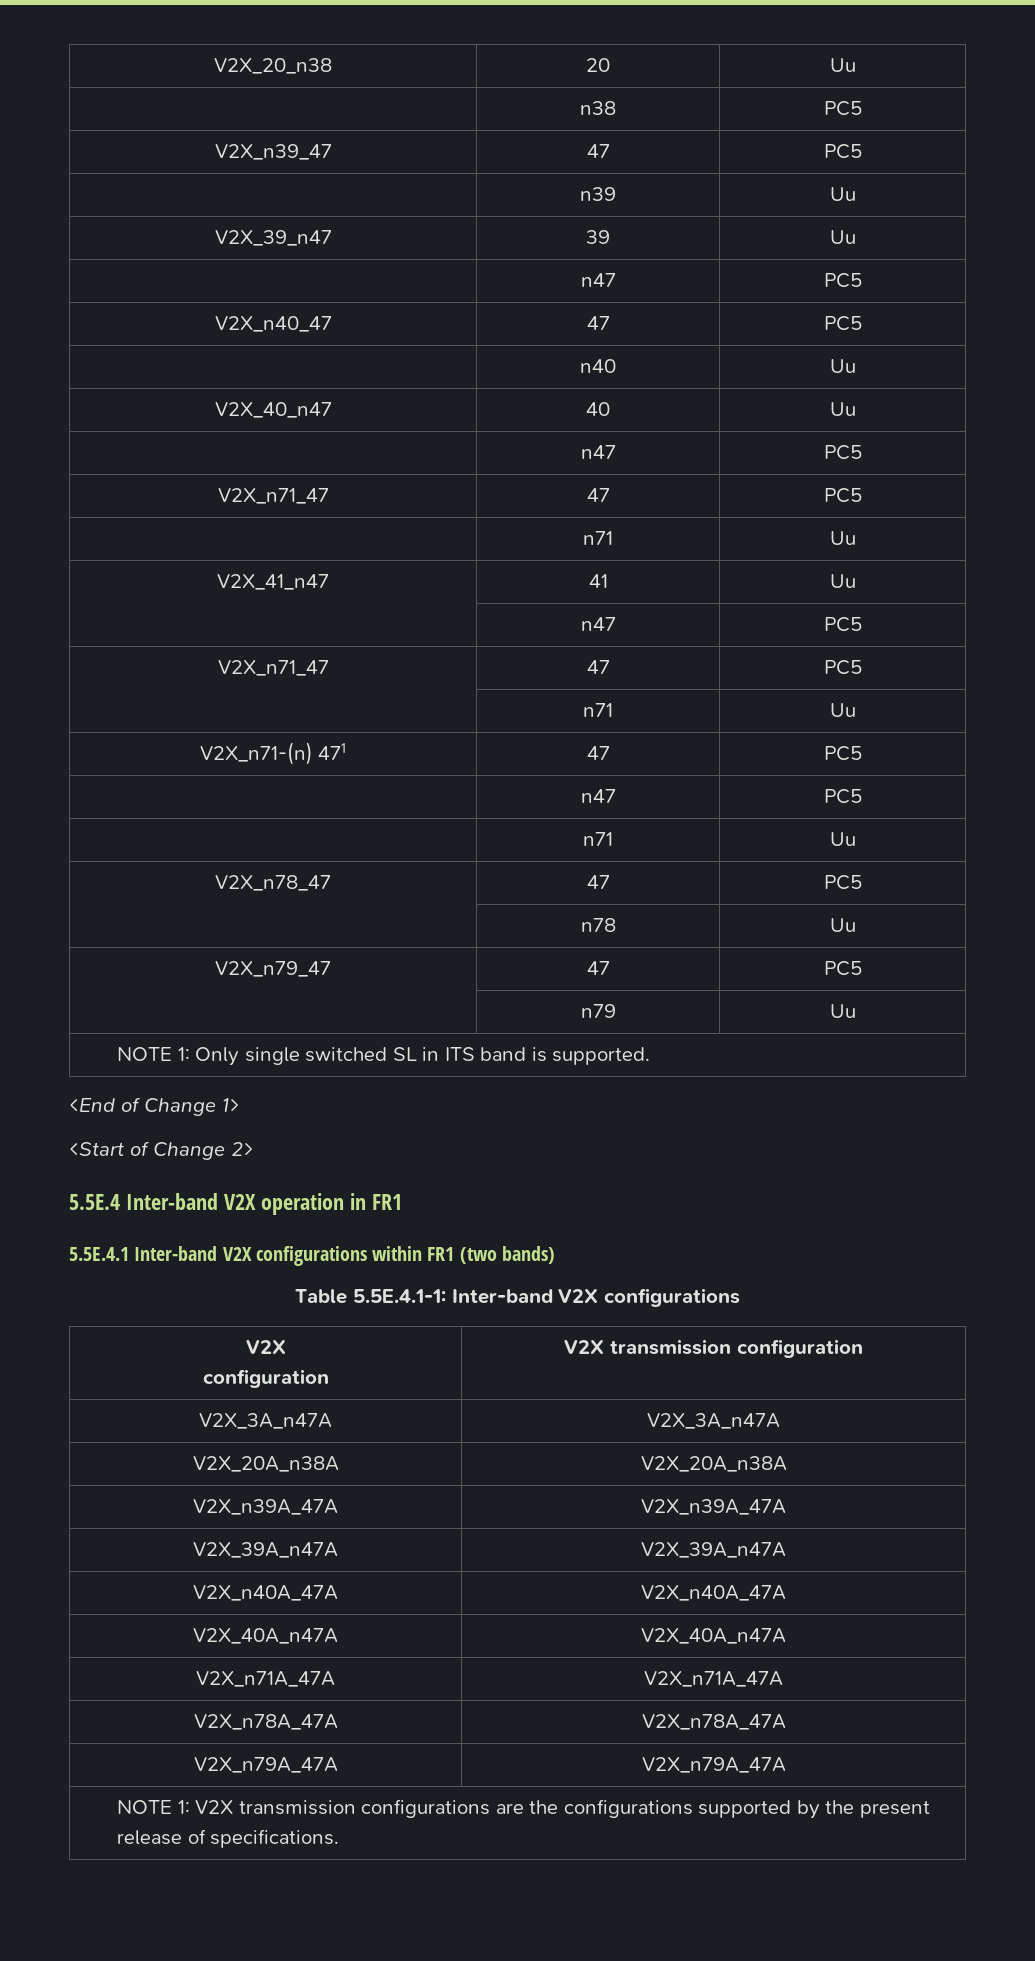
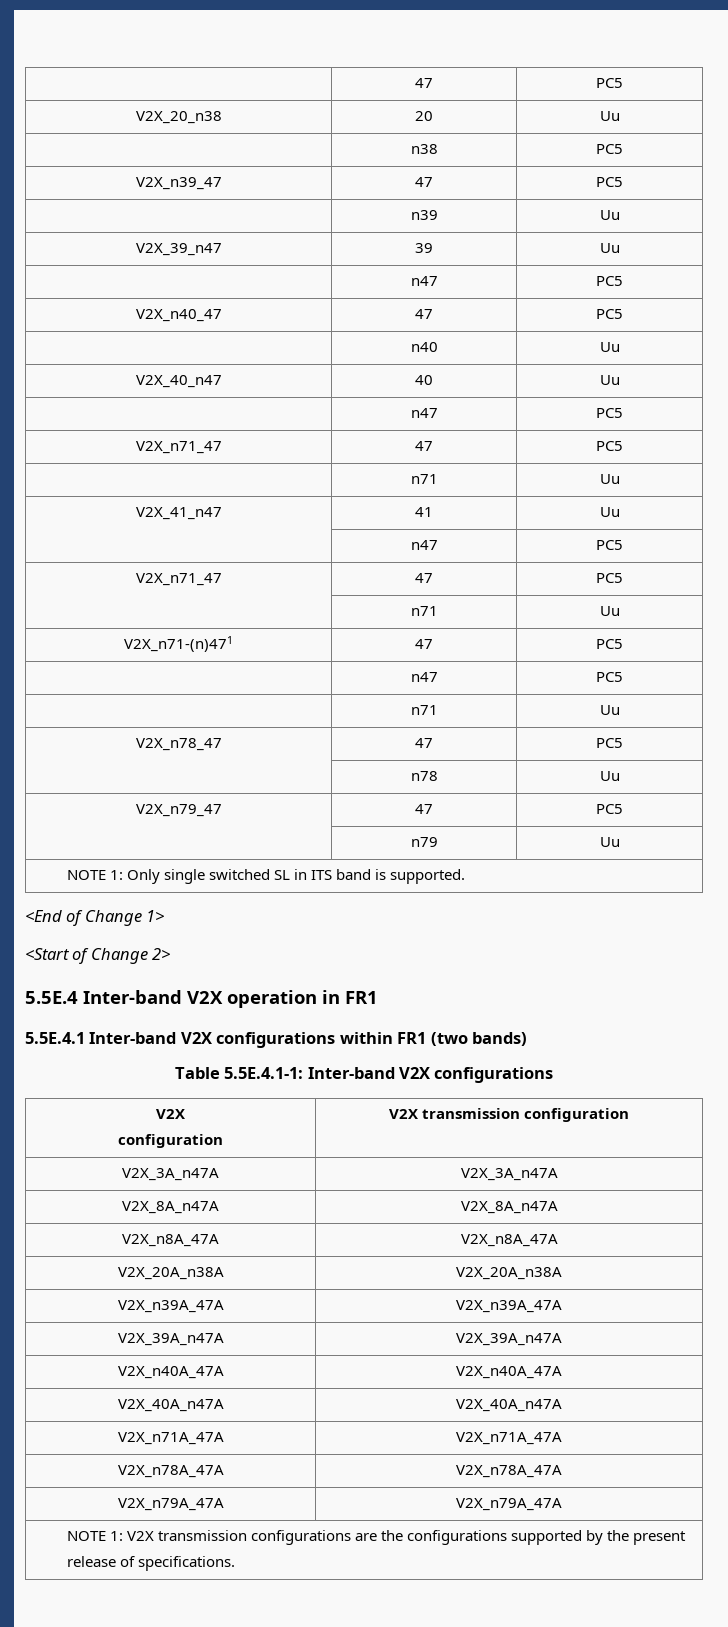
(214, 66) none -> [415,78,433,88] [596,78,624,88] | 47 | PC5 //
[199,742,347,765] V2X_n71-(n) 471 -> [124,636,233,652] V2X_n71-(n)471
(780, 1421) none -> [122,1201,219,1214] [460,1201,558,1214] [122,1234,219,1247] [460,1234,558,1247] // V2X_8A_n47A | V2X_8A_n47A // V2X_n8A_47A | V2X_n8A_47A

